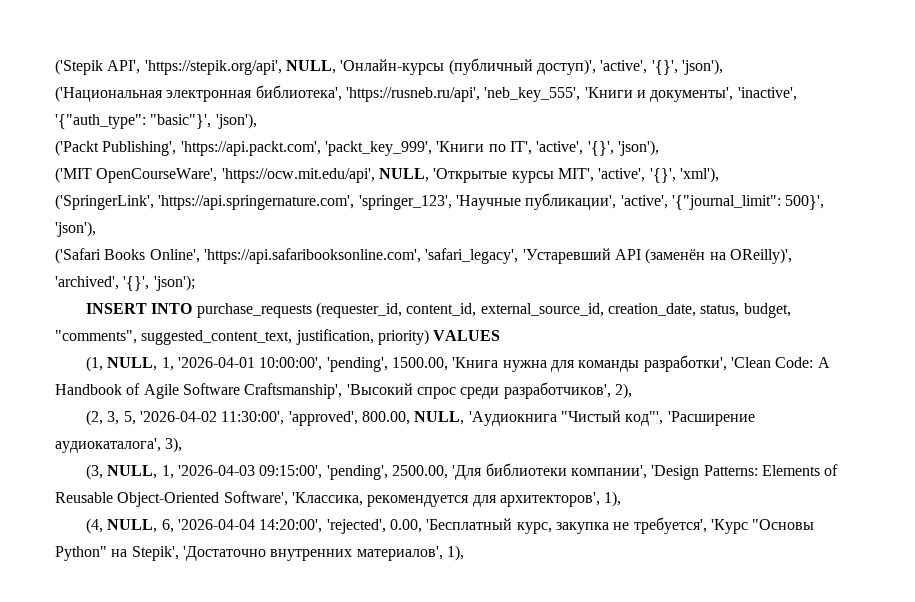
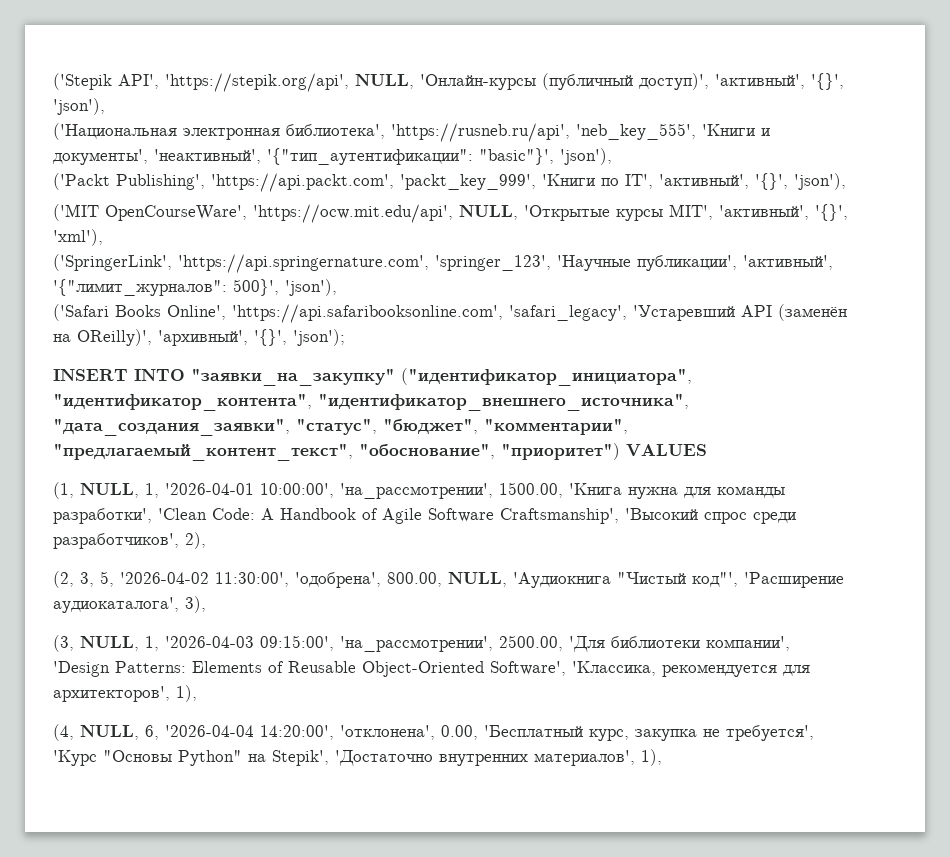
[600,60,648,74] 'active', -> [715,74,805,89] 'активный',
[737,87,797,101] [55,114,146,129] 'inactive', '{"auth_type": -> [154,148,473,165] 'неактивный', '{"тип_аутентификации":
[536,141,584,155] 'active', -> [659,174,749,189] 'активный',
[598,168,646,182] 'active', -> [719,205,809,220] 'активный',
[620,195,781,210] 'active', '{"journal_limit": -> [743,255,833,270] [53,279,227,296] 'активный', '{"лимит_журналов":
[55,276,119,290] 'archived', -> [158,330,248,346] 'архивный',
[196,302,791,318] [55,329,429,345] purchase_requests (requester_id, content_id, external_source_id, creation_date, status, budget, "comments", suggested_content_text, justification, priority) -> [191,368,692,386] [53,393,689,411] [53,418,628,436] [53,443,620,461] "заявки_на_закупку" ("идентификатор_инициатора", "идентификатор_контента", "идентификатор_внешнего_источника", "дата_создания_заявки", "статус", "бюджет", "комментарии", "предлагаемый_контент_текст", "обоснование", "приоритет")
[326,357,388,372] 'pending', -> [340,483,493,499] 'на_рассмотрении',
[288,411,358,426] 'approved', -> [295,572,381,588] 'одобрена',
[326,465,388,480] 'pending', -> [340,636,493,652] 'на_рассмотрении',
[326,519,386,534] 'rejected', -> [340,725,435,740] 'отклонена',

